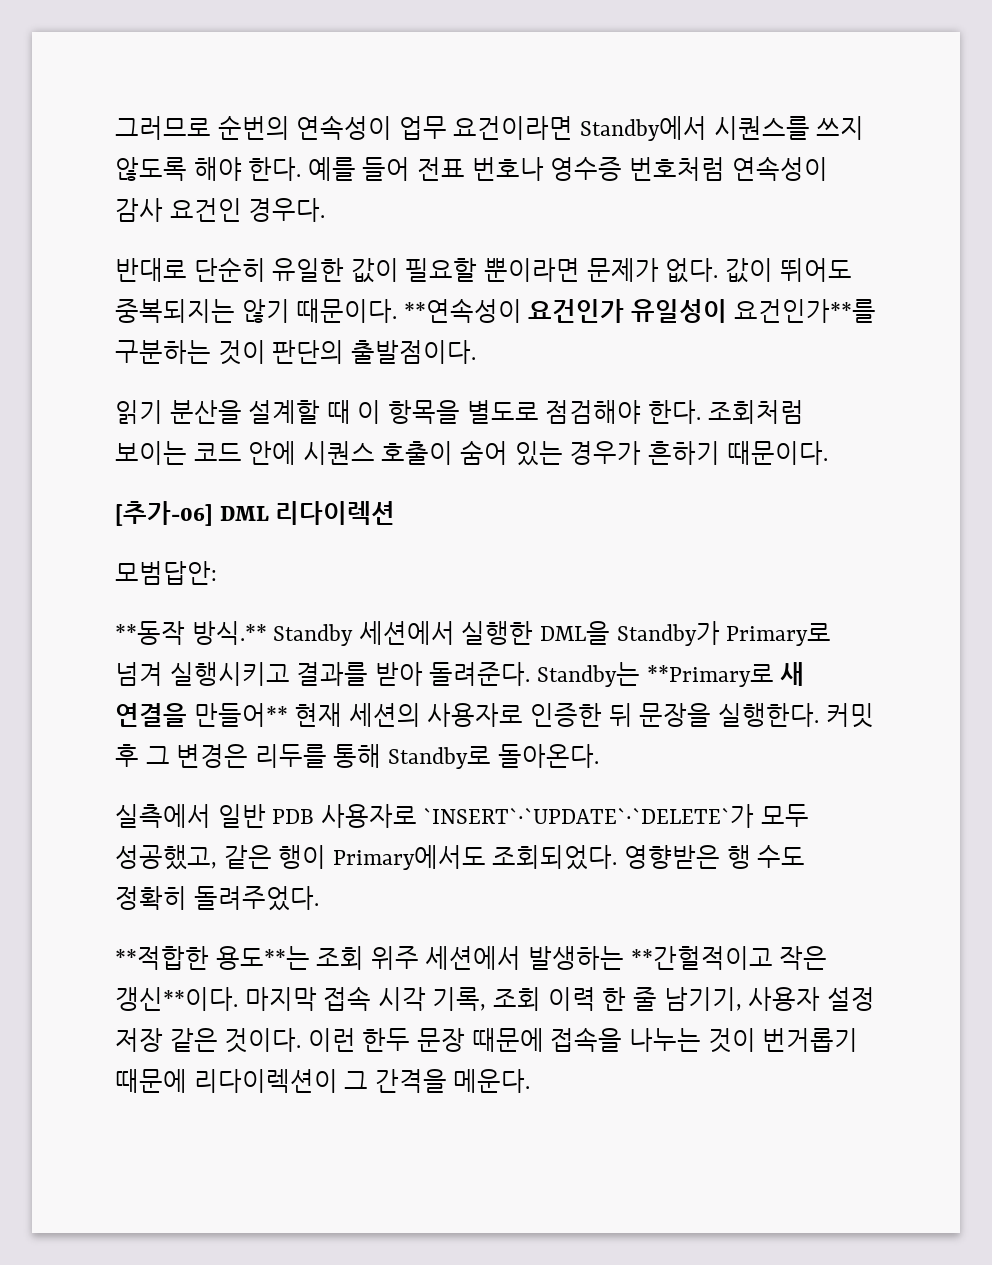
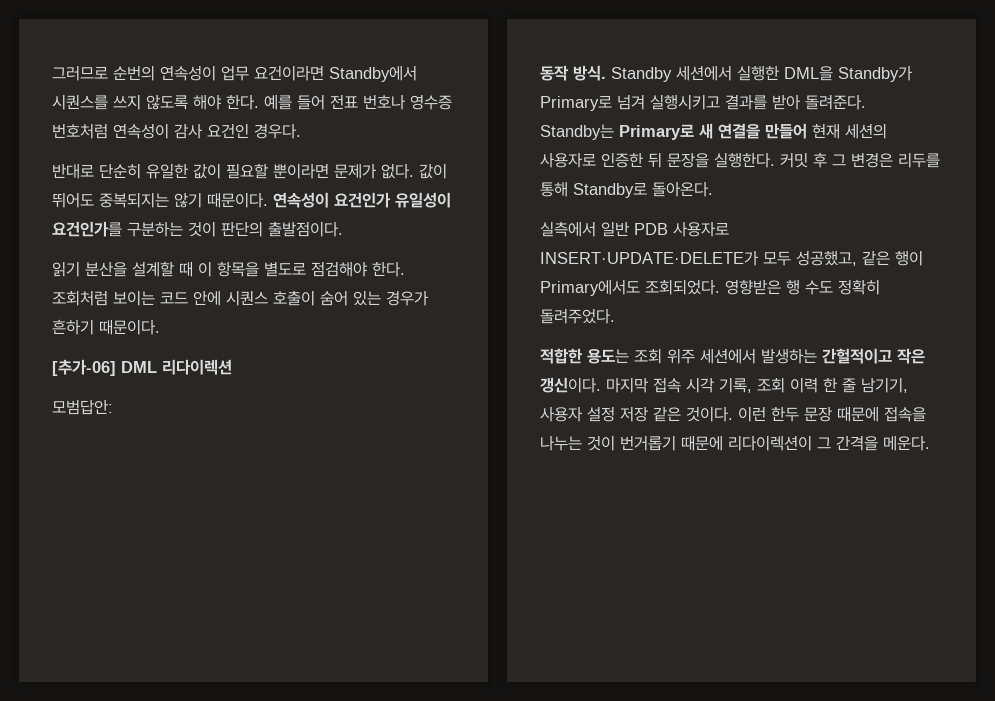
[403,298,522,323] **연속성이 -> [273,192,329,208] 연속성이
[733,299,876,323] 요건인가**를 -> [52,221,122,237] 요건인가를
[115,621,267,645] **동작 방식.** -> [540,65,606,81] 동작 방식.
[646,664,774,687] **Primary로 -> [619,124,694,140] Primary로
[193,703,288,727] 만들어** -> [765,123,807,139] 만들어
[423,804,755,828] `INSERT`·`UPDATE`·`DELETE`가 -> [540,250,758,266] INSERT·UPDATE·DELETE가
[115,946,310,970] **적합한 용도**는 -> [540,348,629,364] 적합한 용도는
[630,946,828,970] [115,987,238,1011] **간헐적이고 작은 갱신**이다. -> [822,348,925,364] [540,377,601,393] 간헐적이고 작은 갱신이다.

